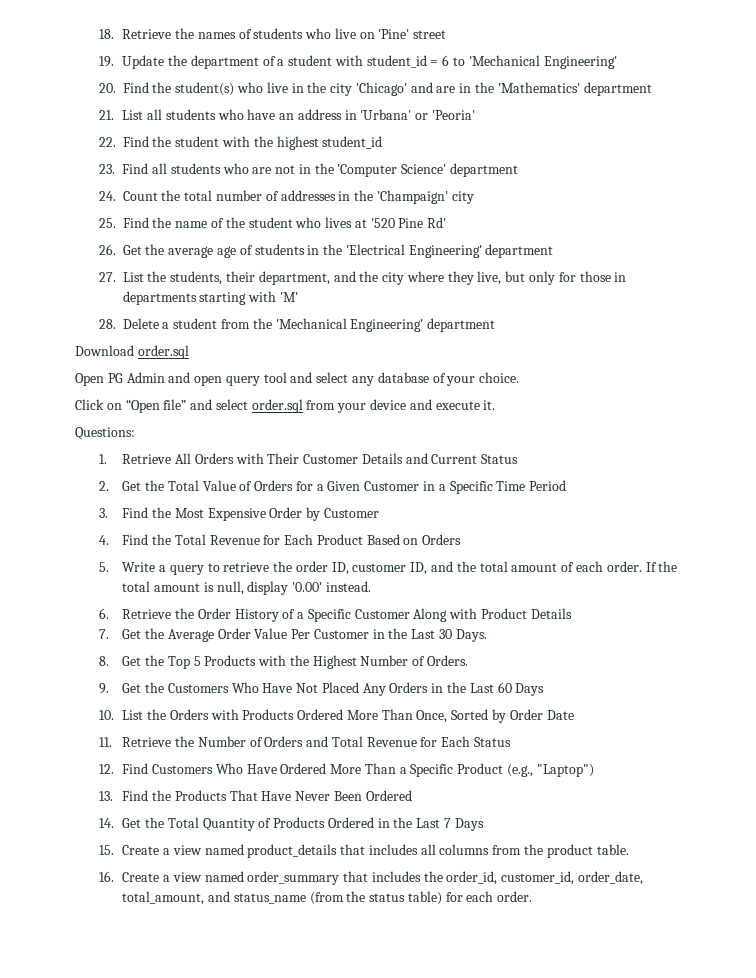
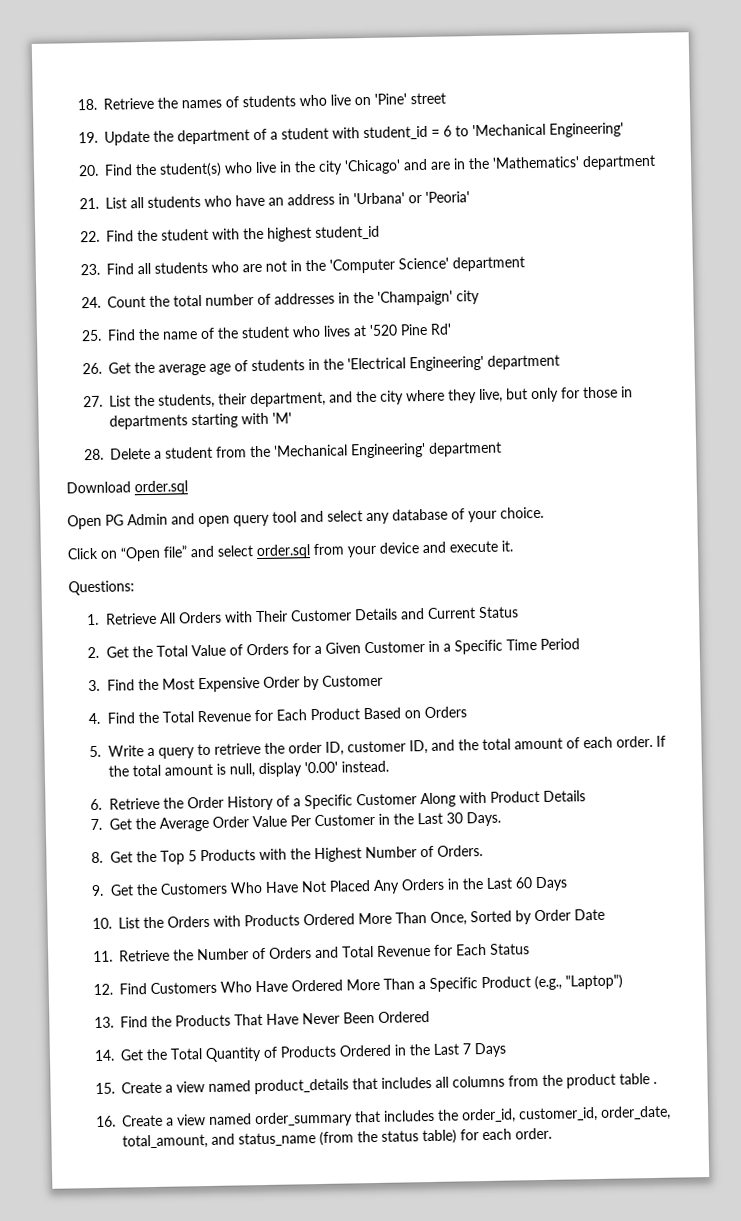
[596,844,629,855] table. -> [619,1073,658,1085] table .

